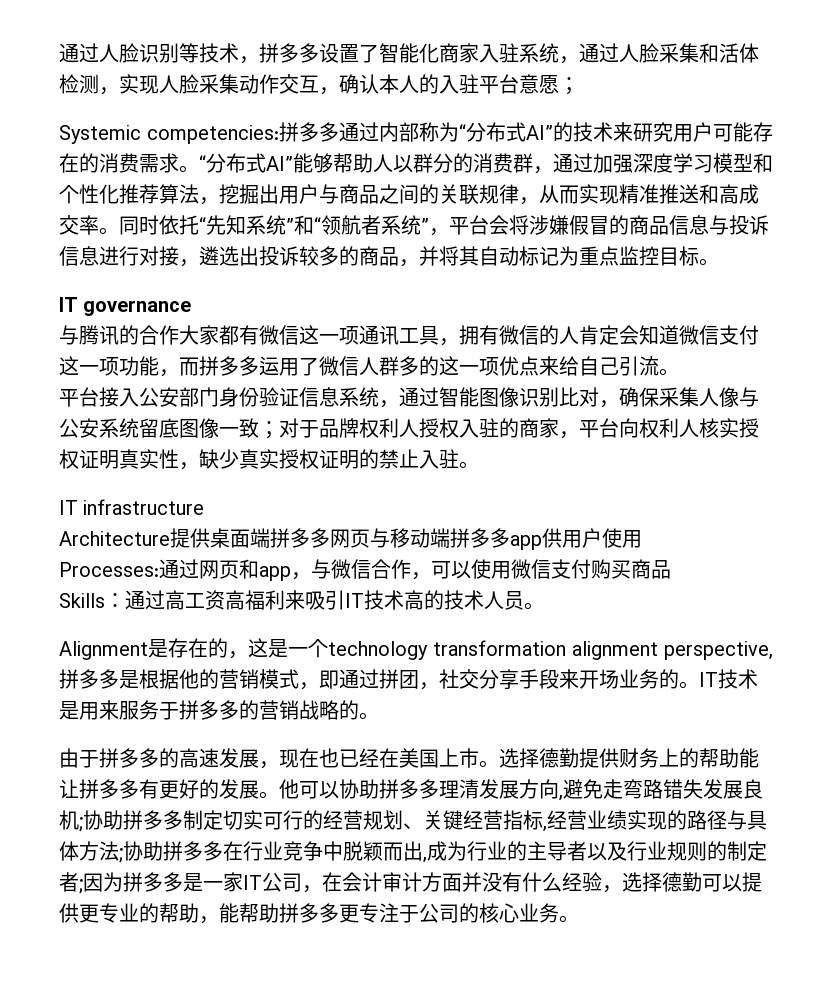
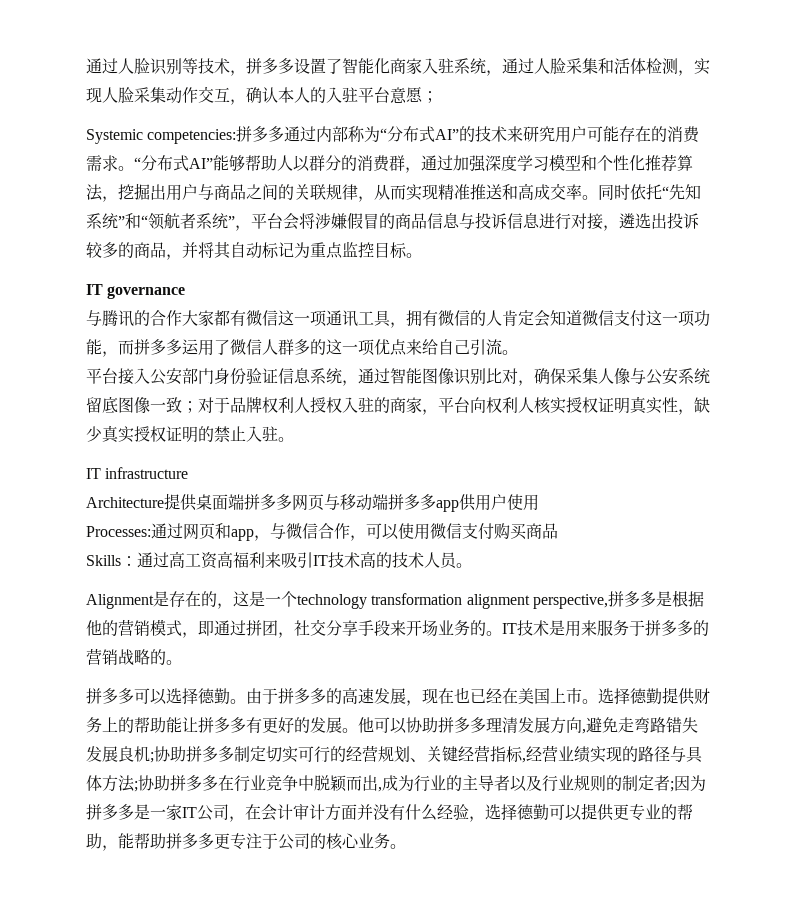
(379, 716) none -> [86,688,246,705] 拼多多可以选择德勤。

